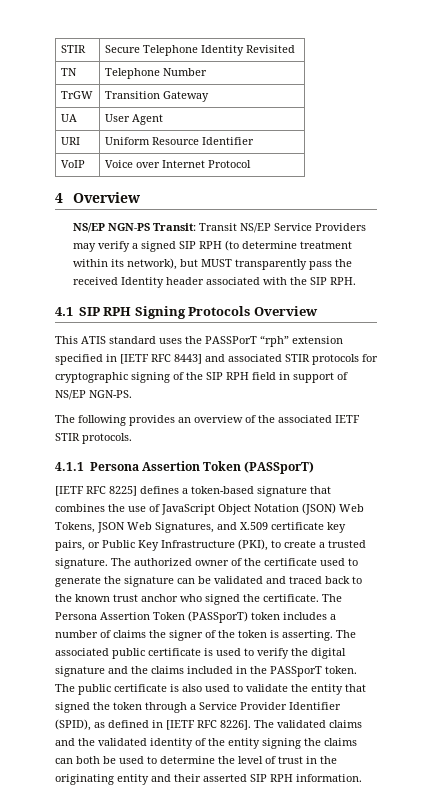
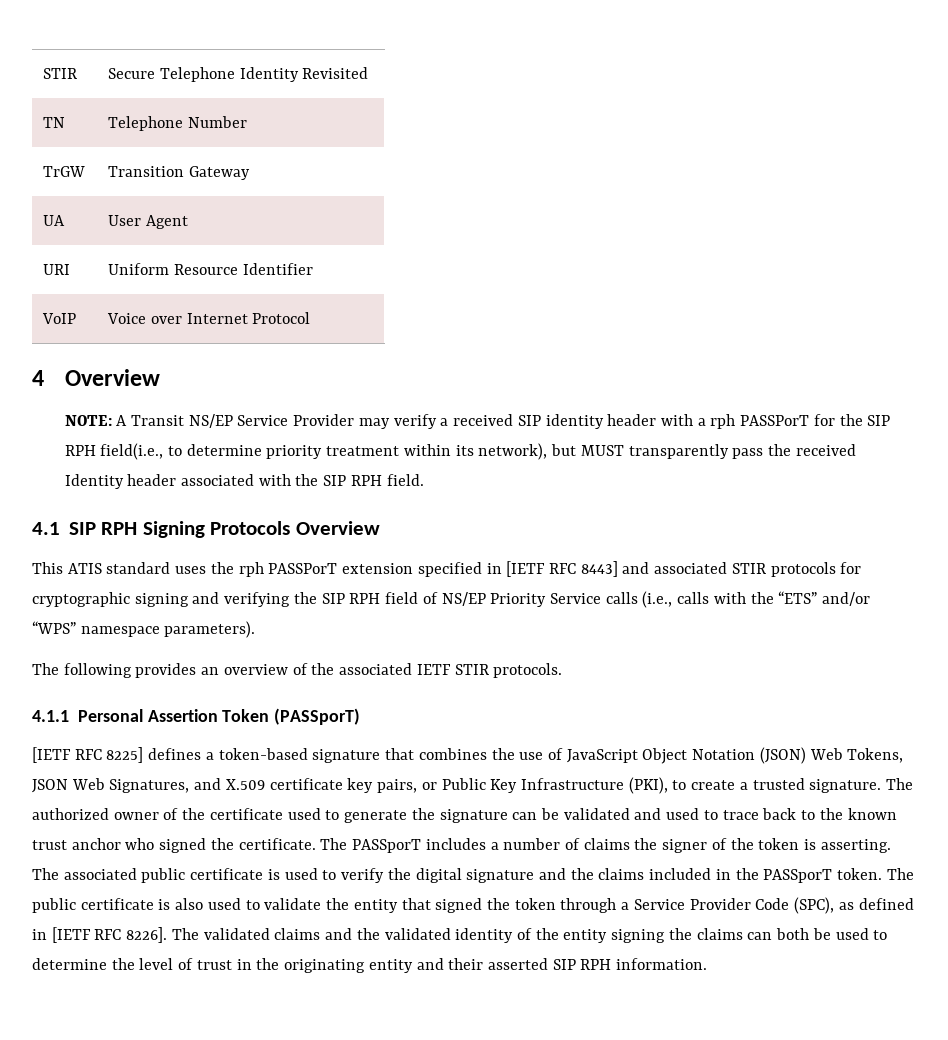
[73,223,197,233] NS/EP NGN-PS Transit: -> [64,415,128,426] NOTE: A
[315,223,367,231] Providers -> [293,414,355,426] Provider
[141,240,298,252] signed SIP RPH (to determine -> [453,414,891,429] [64,443,323,460] received SIP identity header with a rph PASSPorT for the SIP RPH field(i.e., to determine priority
[330,277,357,285] RPH. -> [350,474,424,486] RPH field.
[205,335,289,347] PASSPorT “rph” -> [238,562,338,577] rph PASSPorT
[173,372,184,380] of -> [192,592,291,607] and verifying
[279,372,348,383] [55,390,132,400] in support of NS/EP NGN-PS. -> [422,591,871,608] [32,621,256,638] of NS/EP Priority Service calls (i.e., calls with the “ETS” and/or “WPS” namespace parameters).
[89,462,139,471] Persona -> [77,709,143,722] Personal
[289,576,322,584] traced -> [666,808,759,820] used to trace
[55,611,280,623] Persona Assertion Token (PASSporT) token -> [352,839,422,853] PASSporT
[289,702,341,710] [55,719,91,731] Identifier (SPID), -> [755,897,835,914] Code (SPC),

